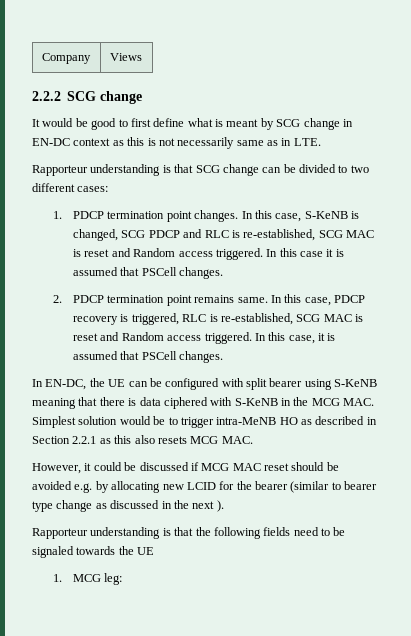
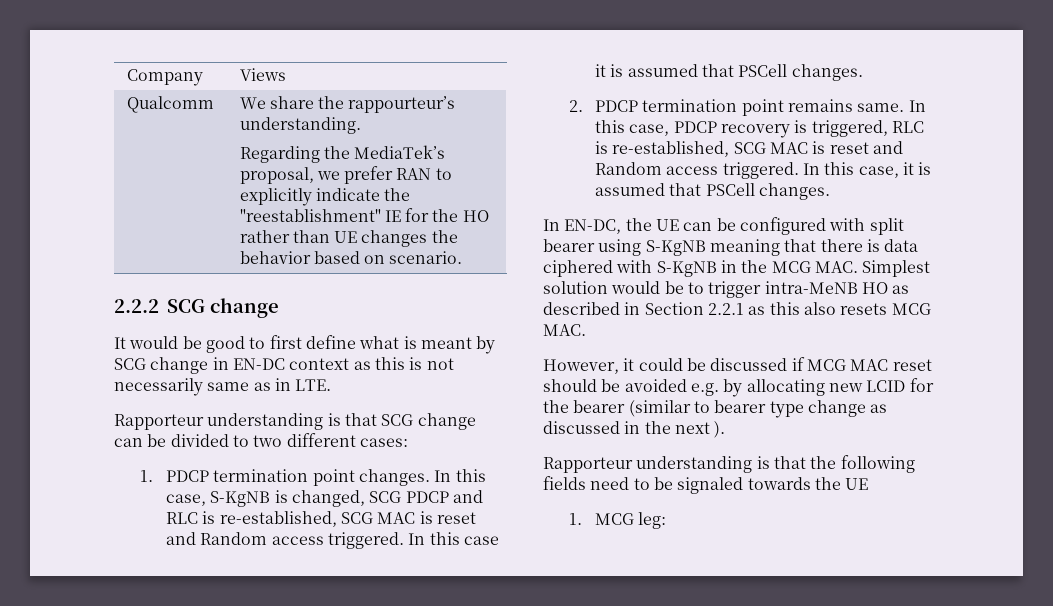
(142, 57) none -> [126,96,214,113] [239,96,456,113] [239,117,361,134] [239,145,446,163] [239,166,452,184] [239,188,411,206] [239,208,489,222] [239,230,458,247] [239,251,463,264] // Qualcomm | We share the rappourteur’s understanding. // Regarding the MediaTek’s proposal, we prefer RAN to explicitly indicate the "reestablishment" IE for the HO rather than UE changes the behavior based on scenario.
[304,211,348,219] S-KeNB -> [210,491,271,507] S-KgNB
[334,379,378,387] S-KeNB -> [645,240,706,256] S-KgNB
[234,398,278,406] S-KeNB -> [656,261,717,277] S-KgNB

